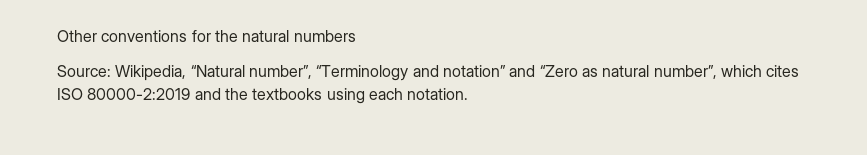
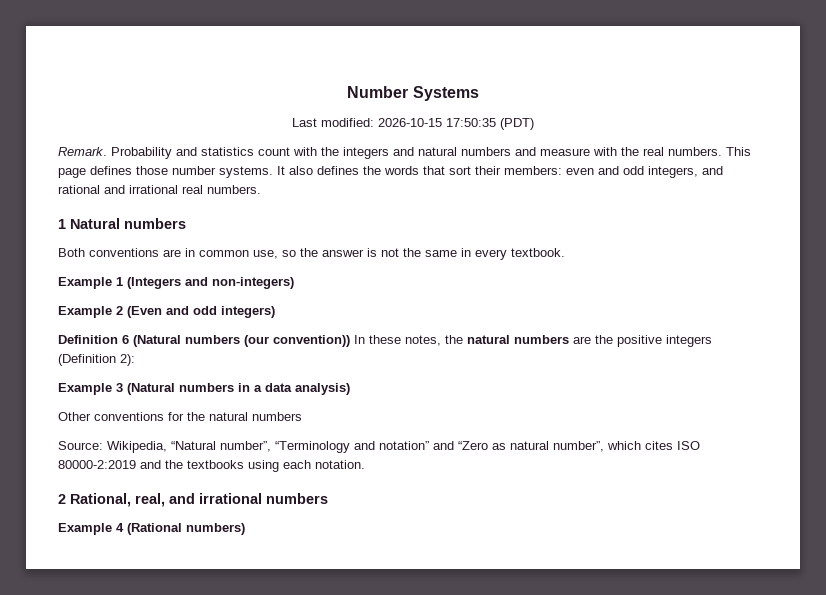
(57, 36) none -> [347,86,479,101] [292,118,534,130] [58,147,751,159] [58,166,723,178] [58,185,261,194] [58,218,186,229] [58,248,565,260] [58,277,294,289] [58,306,275,318] [58,335,712,347] [58,354,135,366] [58,383,350,395] Number Systems // Last modified: 2026-10-15 17:50:35 (PDT) // Remark. Probability and statistics count with the integers and natural numbers and measure with the real numbers. This page defines those number systems. It also defines the words that sort their members: even and odd integers, and rational and irrational real numbers. // 1 Natural numbers // Both conventions are in common use, so the answer is not the same in every textbook. // Example 1 (Integers and non-integers) // Example 2 (Even and odd integers) // Definition 6 (Natural numbers (our convention)) In these notes, the natural numbers are the positive integers (Definition 2): // Example 3 (Natural numbers in a data analysis) //
(469, 94) none -> [58,493,328,507] [58,523,245,535] // 2 Rational, real, and irrational numbers // Example 4 (Rational numbers)

